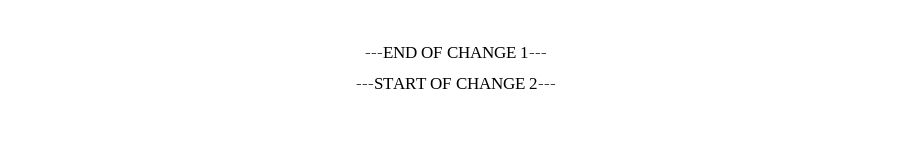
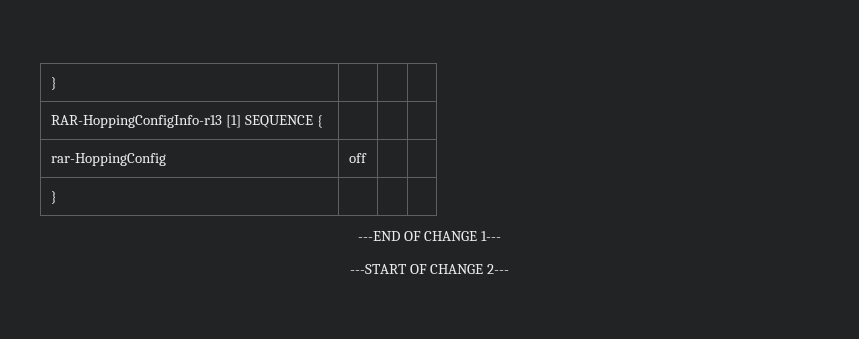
(364, 52) none -> [50,77,57,90] [50,115,323,128] [50,153,166,166] [348,153,367,163] [50,191,57,204] } | | | // RAR-HoppingConfigInfo-r13 [1] SEQUENCE { | | | // rar-HoppingConfig | off | | // } | | | //

